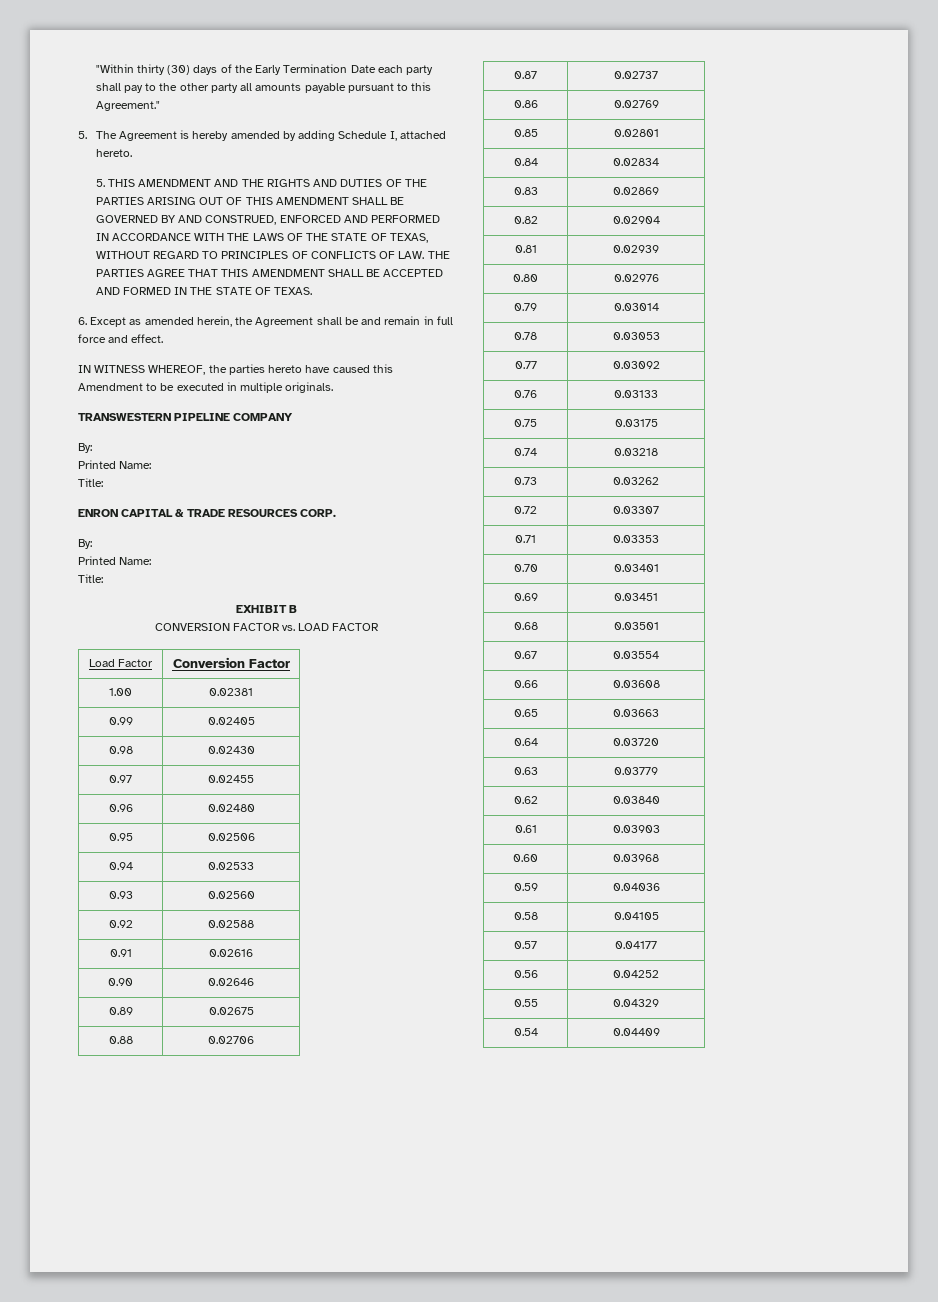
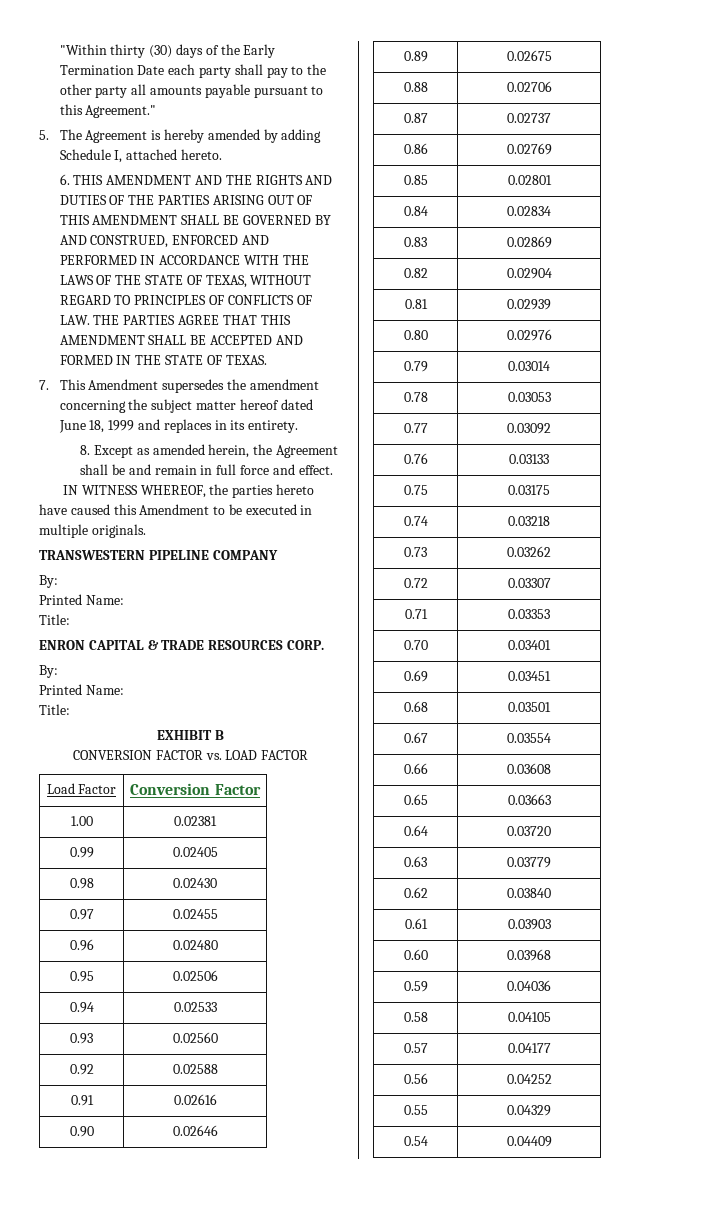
[95,179,105,187] 5. -> [59,174,70,185] 6.
[78,317,87,325] 6. -> [39,379,319,393] [59,399,313,413] [58,419,299,433] [80,445,91,455] 7. This Amendment supersedes the amendment concerning the subject matter hereof dated June 18, 1999 and replaces in its entirety. // 8.

